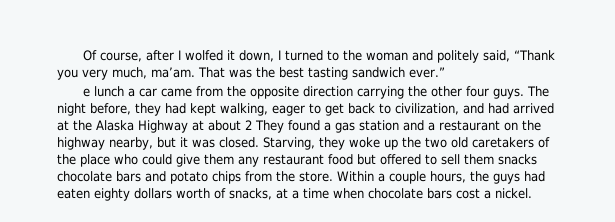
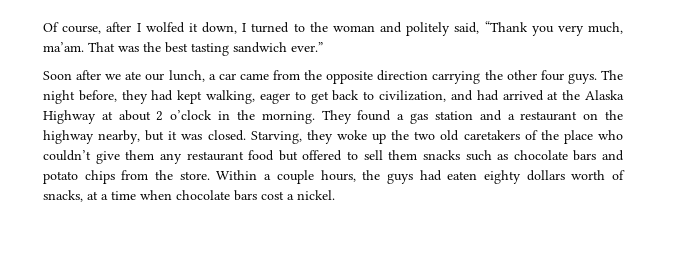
[83,86,125,97] e lunch -> [43,70,205,82] Soon after we ate our lunch,
(252, 125) none -> [170,110,315,124] o’clock in the morning.
[142,154,172,165] could -> [43,150,91,161] couldn’t
(537, 159) none -> [465,150,509,161] such as

